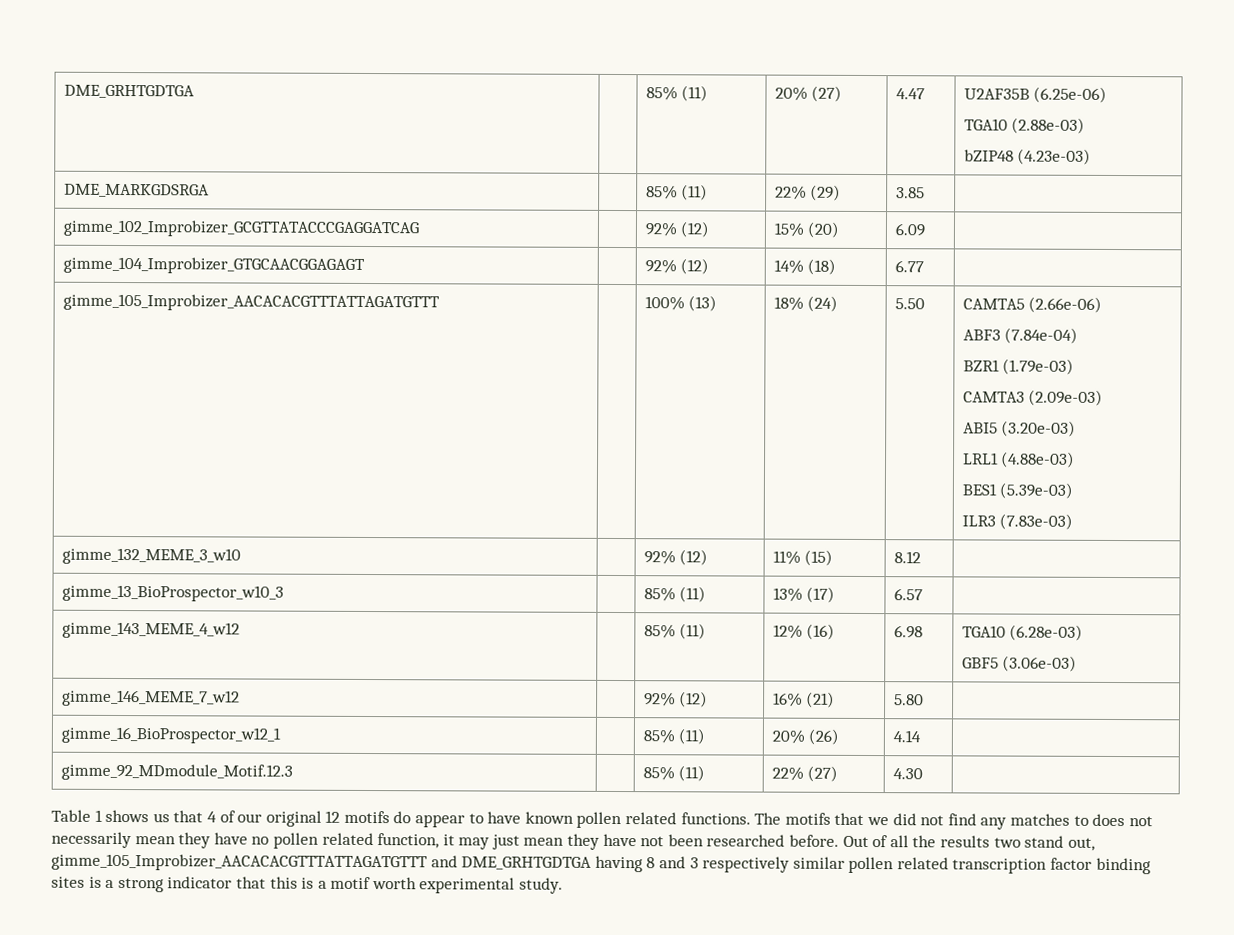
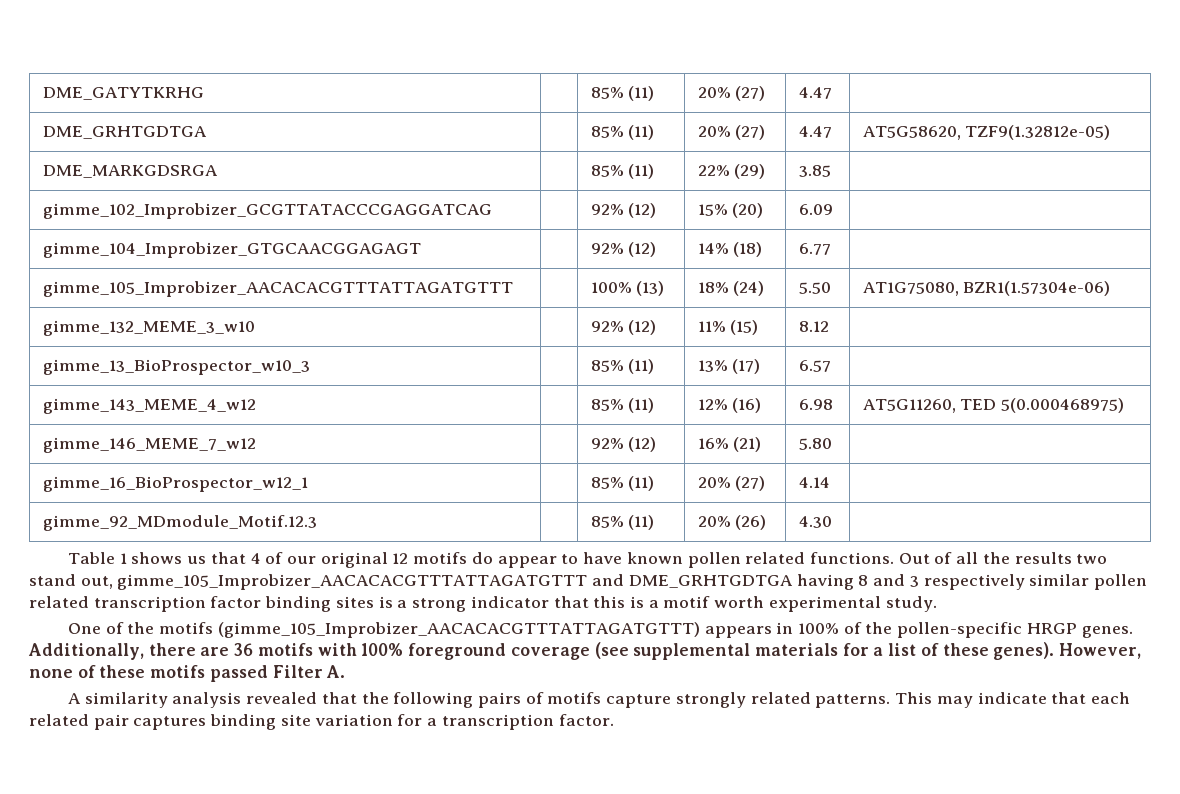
(63, 91) none -> [42,87,204,100] [590,86,655,101] [697,86,766,101] [798,87,832,99] DME_GATYTKRHG | | 85% (11) | 20% (27) | 4.47 | //
[963,86,1108,103] [963,117,1086,134] [963,148,1092,165] U2AF35B (6.25e-06) // TGA10 (2.88e-03) // bZIP48 (4.23e-03) -> [862,125,1111,140] AT5G58620, TZF9(1.32812e-05)
[962,296,1103,313] [962,327,1079,344] [962,358,1075,375] [962,389,1104,406] [962,420,1077,437] [962,451,1076,468] [961,482,1074,499] [961,513,1074,530] CAMTA5 (2.66e-06) // ABF3 (7.84e-04) // BZR1 (1.79e-03) // CAMTA3 (2.09e-03) // ABI5 (3.20e-03) // LRL1 (4.88e-03) // BES1 (5.39e-03) // ILR3 (7.83e-03) -> [862,281,1111,296] AT1G75080, BZR1(1.57304e-06)
[961,624,1084,641] [961,655,1078,672] TGA10 (6.28e-03) // GBF5 (3.06e-03) -> [862,398,1125,413] AT5G11260, TED 5(0.000468975)
[808,728,840,745] (26) -> [735,476,766,491] (27)
[771,765,839,782] 22% (27) -> [697,515,767,530] 20% (26)
[754,812,1153,830] [51,831,840,850] The motifs that we did not find any matches to does not necessarily mean they have no pollen related function, it may just mean they have not been researched before. -> (894, 558) none
(564, 885) none -> [67,622,1133,638] [28,642,1142,660] [29,665,346,682] [67,692,1130,708] [29,714,614,730] // One of the motifs (gimme_105_Improbizer_AACACACGTTTATTAGATGTTT) appears in 100% of the pollen-specific HRGP genes. Additionally, there are 36 motifs with 100% foreground coverage (see supplemental materials for a list of these genes). However, none of these motifs passed Filter A. // A similarity analysis revealed that the following pairs of motifs capture strongly related patterns. This may indicate that each related pair captures binding site variation for a transcription factor.

